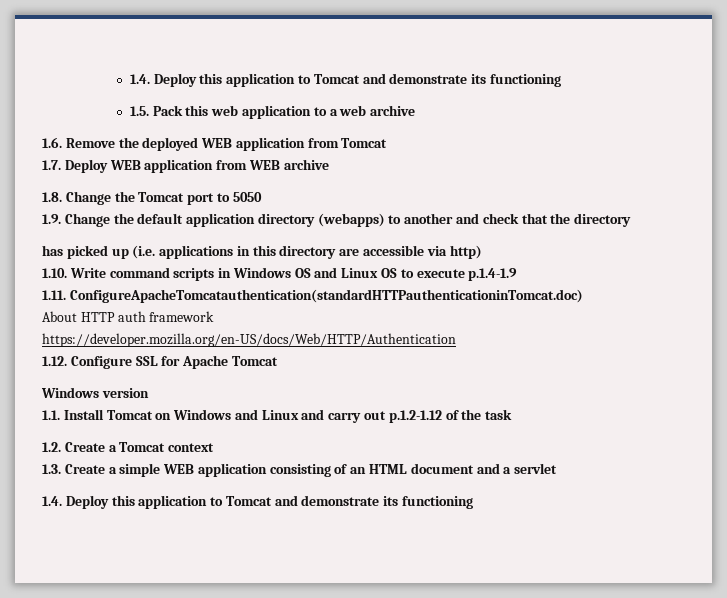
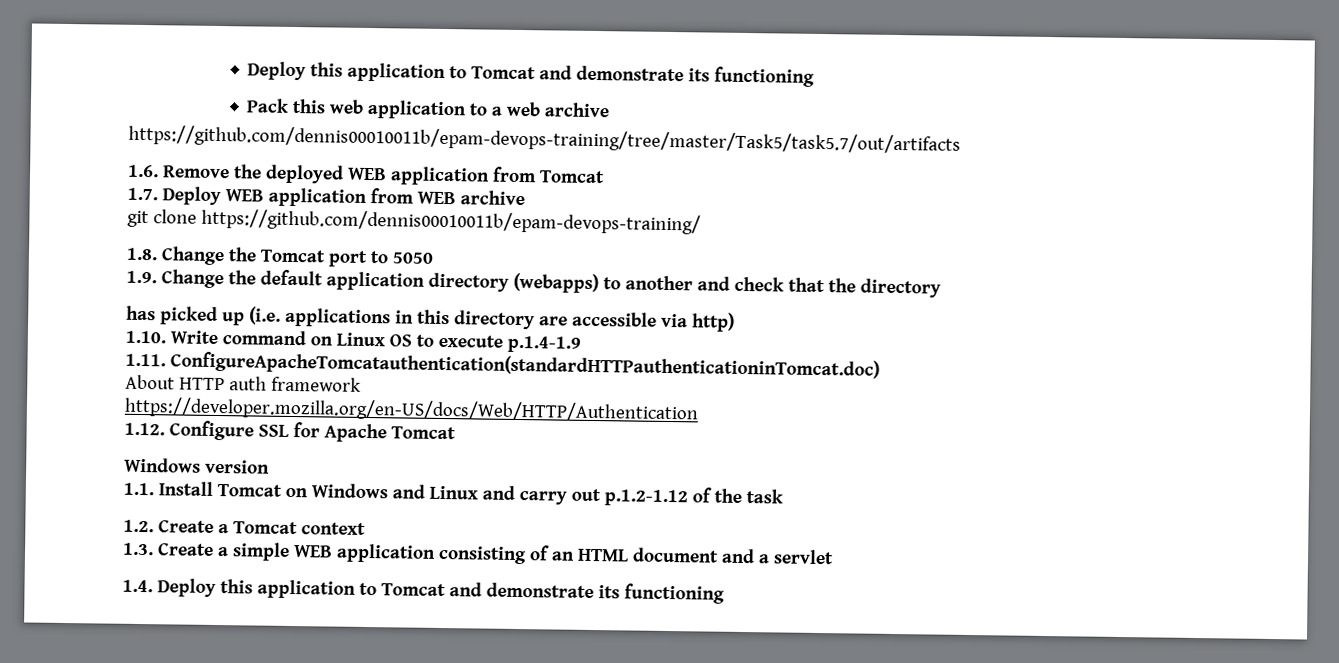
[129,74,150,84] 1.4. -> (247, 71) none
[129,106,149,116] 1.5. -> (816, 76) none
(416, 110) none -> [128,124,961,155] // https://github.com/dennis00010011b/epam-devops-training/tree/master/Task5/task5.7/out/artifacts
(329, 164) none -> [127,208,701,235] // git clone https://github.com/dennis00010011b/epam-devops-training/
[173,267,338,281] scripts in Windows OS and -> [309,336,333,346] on

